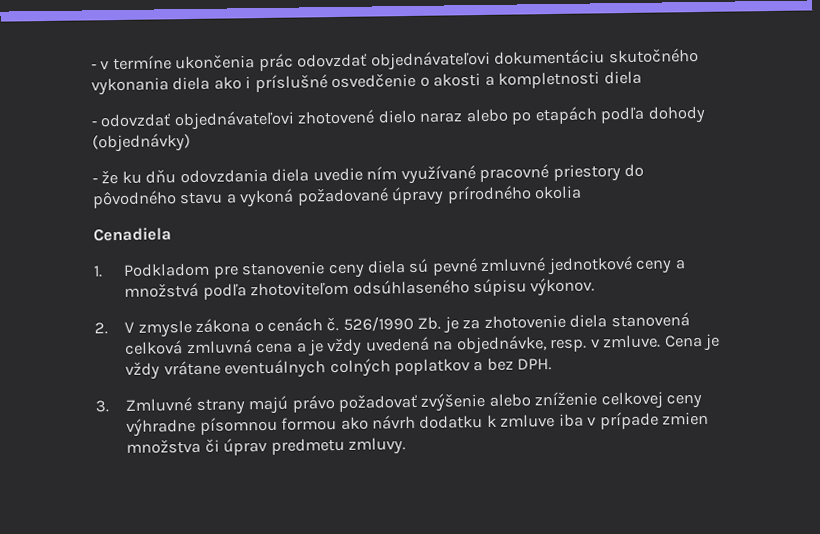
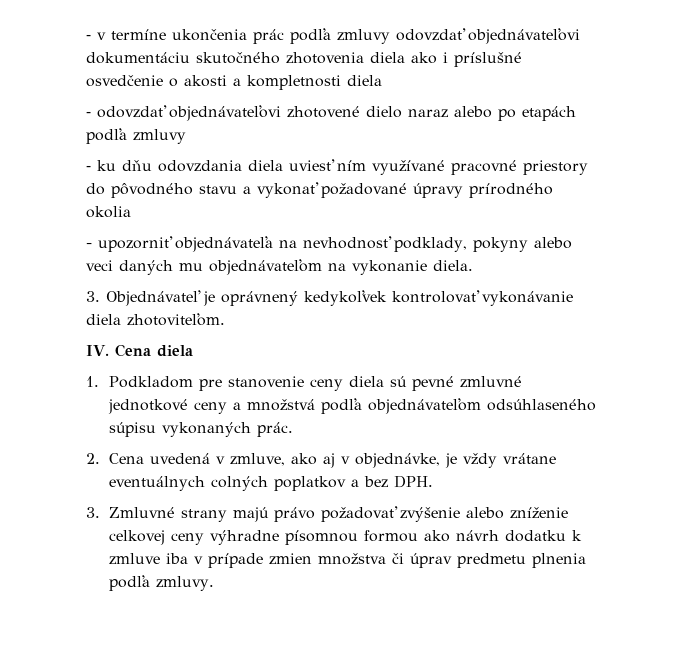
(294, 62) none -> [290,28,390,44] podľa zmluvy
[91,77,169,96] vykonania -> [286,52,364,64] zhotovenia
[647,105,706,124] [92,133,191,153] [92,170,119,185] dohody (objednávky) // ‐ že -> [133,129,186,144] [86,165,91,171] zmluvy // ‐
[312,167,363,182] uvedie -> [289,159,335,171] uviesť
[239,188,295,208] vykoná -> [257,182,319,198] vykonať
[93,227,172,242] Cenadiela -> [86,236,572,252] [86,259,473,275] [86,290,573,306] [86,313,225,326] [86,344,193,357] - upozorniť objednávateľa na nevhodnosť podklady, pokyny alebo veci daných mu objednávateľom na vykonanie diela. // 3. Objednávateľ je oprávnený kedykoľvek kontrolovať vykonávanie diela zhotoviteľom. // IV. Cena diela
[250,281,350,297] zhotoviteľom -> [367,398,481,414] objednávateľom
[530,277,596,297] výkonov. -> [161,422,293,437] vykonaných prác.
[124,312,690,338] [124,334,703,357] V zmysle zákona o cenách č. 526/1990 Zb. je za zhotovenie diela stanovená celková zmluvná cena a je vždy uvedená na objednávke, resp. v zmluve. Cena -> [108,453,440,468] Cena uvedená v zmluve, ako aj v objednávke,
(345, 446) none -> [531,553,586,568] [108,575,150,591] plnenia podľa

